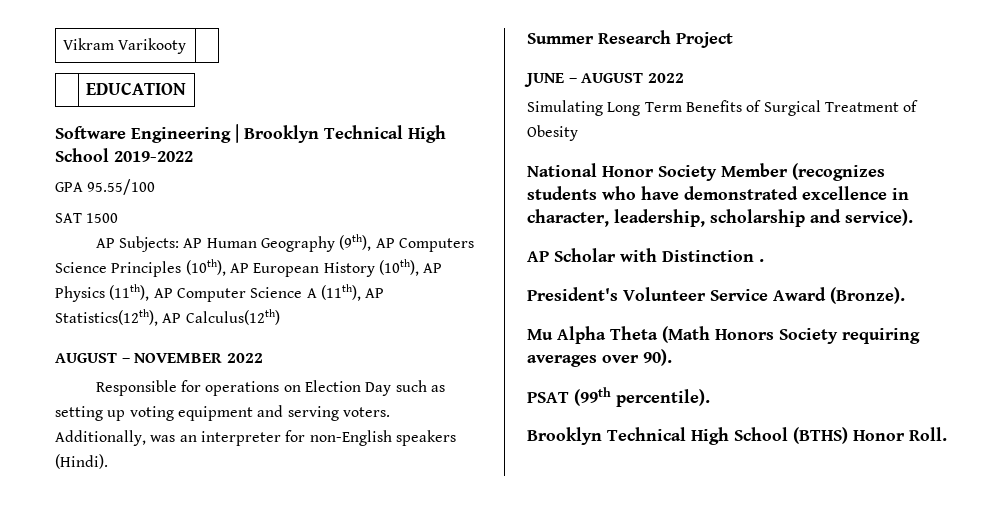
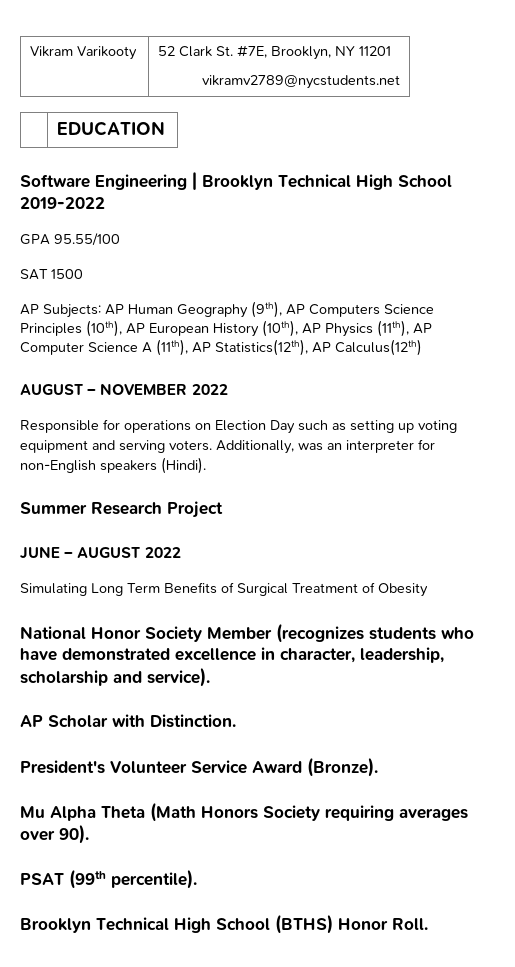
(186, 46) none -> [158,45,392,60] [201,75,400,89] 52 Clark St. #7E, Brooklyn, NY 11201 // vikramv2789@nycstudents.net
[662,250,764,262] Distinction . -> [150,714,236,728] Distinction.

